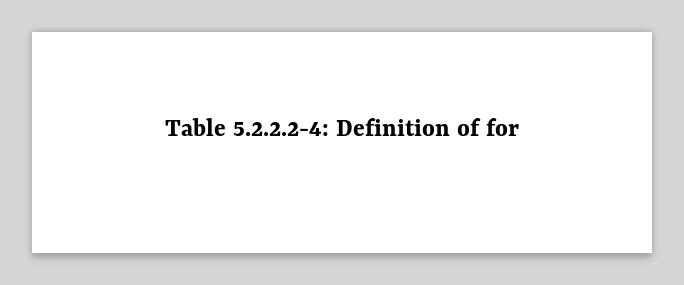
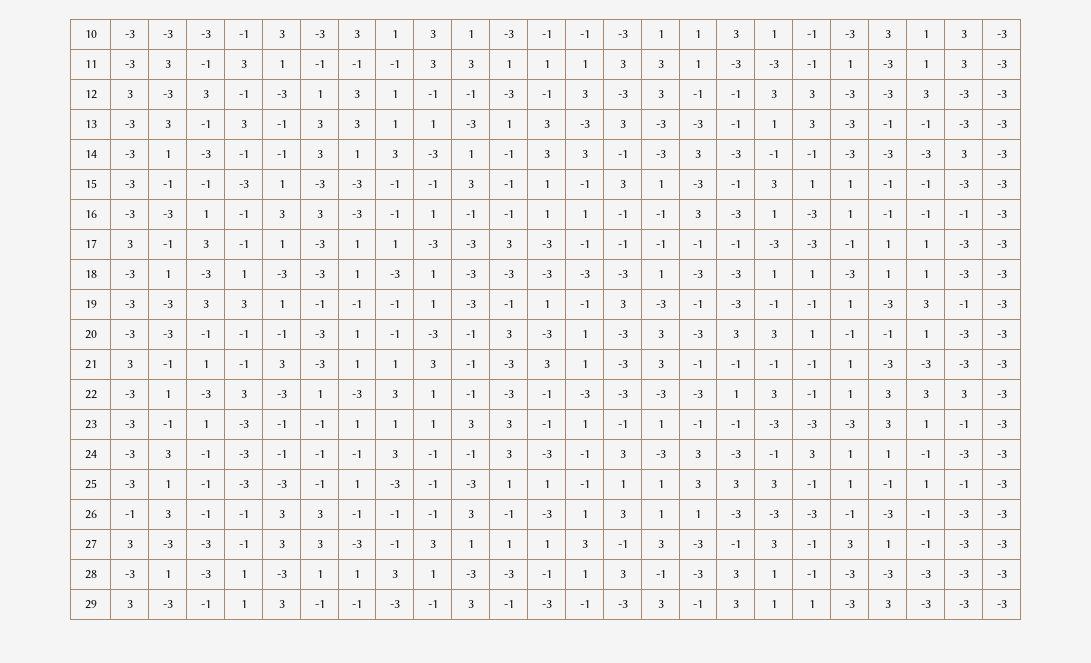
[164,118,520,136] Table 5.2.2.2-4: Definition of for -> [84,30,97,38] [124,30,135,38] [162,30,173,38] [200,30,211,38] [238,30,249,38] [278,30,285,38] [314,30,325,38] [354,30,360,38] [391,30,398,38] [429,30,436,38] [467,30,474,38] [503,30,514,38] [541,30,552,38] [579,30,590,38] [617,30,628,38] [657,30,664,38] [695,30,701,38] [732,30,739,38] [770,30,777,38] [806,30,817,38] [844,30,855,38] [884,30,891,38] [922,30,929,38] [960,30,967,38] [996,30,1007,38] [84,60,97,68] [124,60,135,68] [164,60,171,68] [200,60,211,68] [240,60,247,68] [278,60,285,68] [314,60,325,68] [352,60,362,68] [389,60,400,68] [429,60,436,68] [467,60,474,68] [505,60,512,68] [543,60,550,68] [581,60,588,68] [619,60,626,68] [657,60,664,68] [695,60,701,68] [730,60,741,68] [768,60,779,68] [806,60,817,68] [846,60,853,68] [882,60,893,68] [922,60,929,68] [960,60,967,68] [996,60,1007,68] [84,90,97,99] [126,90,133,98] [162,90,173,98] [202,90,209,98] [238,90,249,98] [276,90,287,98] [316,90,323,98] [354,90,360,98] [391,90,398,98] [427,90,438,98] [465,90,476,98] [503,90,514,98] [541,90,552,98] [581,90,588,98] [617,90,628,98] [657,90,664,98] [693,90,703,98] [730,90,741,98] [770,90,777,98] [808,90,815,98] [844,90,855,98] [882,90,893,98] [922,90,929,98] [958,90,969,98] [996,90,1007,98] [84,120,97,128] [124,120,135,128] [164,120,171,128] [200,120,211,128] [240,120,247,128] [276,120,287,128] [316,120,323,128] [354,120,360,128] [391,120,398,128] [429,120,436,128] [465,120,476,128] [505,120,512,128] [543,120,550,128] [579,120,590,128] [619,120,626,128] [655,120,666,128] [693,120,703,128] [730,120,741,128] [770,120,777,128] [808,120,815,128] [844,120,855,128] [882,120,893,128] [920,120,931,128] [958,120,969,128] [996,120,1007,128] [84,150,97,158] [124,150,135,158] [164,150,171,158] [200,150,211,158] [238,150,249,158] [276,150,287,158] [316,150,323,158] [354,150,360,158] [391,150,398,158] [427,150,438,158] [467,150,474,158] [503,150,514,158] [543,150,550,158] [581,150,588,158] [617,150,628,158] [655,150,666,158] [695,150,701,158] [730,150,741,158] [768,150,779,158] [806,150,817,158] [844,150,855,158] [882,150,893,158] [920,150,931,158] [960,150,967,158] [996,150,1007,158] [84,179,97,188] [124,180,135,188] [162,180,173,188] [200,180,211,188] [238,180,249,188] [278,180,285,188] [314,180,325,188] [352,180,362,188] [389,180,400,188] [427,180,438,188] [467,180,474,188] [503,180,514,188] [543,180,550,188] [579,180,590,188] [619,180,626,188] [657,180,664,188] [693,180,703,188] [730,180,741,188] [770,180,777,188] [808,180,815,188] [846,180,853,188] [882,180,893,188] [920,180,931,188] [958,180,969,188] [996,180,1007,188] [84,210,97,218] [124,210,135,218] [162,210,173,218] [202,210,209,218] [238,210,249,218] [278,210,285,218] [316,210,323,218] [352,210,362,218] [389,210,400,218] [429,210,436,218] [465,210,476,218] [503,210,514,218] [543,210,550,218] [581,210,588,218] [617,210,628,218] [655,210,666,218] [695,210,701,218] [730,210,741,218] [770,210,777,218] [806,210,817,218] [846,210,853,218] [882,210,893,218] [920,210,931,218] [958,210,969,218] [996,210,1007,218] [84,239,97,248] [126,240,133,248] [162,240,173,248] [202,240,209,248] [238,240,249,248] [278,240,285,248] [314,240,325,248] [354,240,360,248] [391,240,398,248] [427,240,438,248] [465,240,476,248] [505,240,512,248] [541,240,552,248] [579,240,590,248] [617,240,628,248] [655,240,666,248] [693,240,703,248] [730,240,741,248] [768,240,779,248] [806,240,817,248] [844,240,855,248] [884,240,891,248] [922,240,929,248] [958,240,969,248] [996,240,1007,248] [84,270,97,278] [124,270,135,278] [164,270,171,278] [200,270,211,278] [240,270,247,278] [276,270,287,278] [314,270,325,278] [354,270,360,278] [389,270,400,278] [429,270,436,278] [465,270,476,278] [503,270,514,278] [541,270,552,278] [579,270,590,278] [617,270,628,278] [657,270,664,278] [693,270,703,278] [730,270,741,278] [770,270,777,278] [808,270,815,278] [844,270,855,278] [884,270,891,278] [922,270,929,278] [958,270,969,278] [996,270,1007,278] [84,300,97,308] [124,300,135,308] [162,300,173,308] [202,300,209,308] [240,300,247,308] [278,300,285,308] [314,300,325,308] [352,300,362,308] [389,300,400,308] [429,300,436,308] [465,300,476,308] [503,300,514,308] [543,300,550,308] [579,300,590,308] [619,300,626,308] [655,300,666,308] [693,300,703,308] [730,300,741,308] [768,300,779,308] [806,300,817,308] [846,300,853,308] [882,300,893,308] [922,300,929,308] [958,300,969,308] [996,300,1007,308] [84,330,97,339] [124,330,135,338] [162,330,173,338] [200,330,211,338] [238,330,249,338] [276,330,287,338] [314,330,325,338] [354,330,360,338] [389,330,400,338] [427,330,438,338] [465,330,476,338] [505,330,512,338] [541,330,552,338] [581,330,588,338] [617,330,628,338] [657,330,664,338] [693,330,703,338] [732,330,739,338] [770,330,777,338] [808,330,815,338] [844,330,855,338] [882,330,893,338] [922,330,929,338] [958,330,969,338] [996,330,1007,338] [84,360,97,369] [126,360,133,368] [162,360,173,368] [202,360,209,368] [238,360,249,368] [278,360,285,368] [314,360,325,368] [354,360,360,368] [391,360,398,368] [429,360,436,368] [465,360,476,368] [503,360,514,368] [543,360,550,368] [581,360,588,368] [617,360,628,368] [657,360,664,368] [693,360,703,368] [730,360,741,368] [768,360,779,368] [806,360,817,368] [846,360,853,368] [882,360,893,368] [920,360,931,368] [958,360,969,368] [996,360,1007,368] [84,390,97,399] [124,390,135,398] [164,390,171,398] [200,390,211,398] [240,390,247,398] [276,390,287,398] [316,390,323,398] [352,390,362,398] [391,390,398,398] [429,390,436,398] [465,390,476,398] [503,390,514,398] [541,390,552,398] [579,390,590,398] [617,390,628,398] [655,390,666,398] [693,390,703,398] [732,390,739,398] [770,390,777,398] [806,390,817,398] [846,390,853,398] [884,390,891,398] [922,390,929,398] [960,390,967,398] [996,390,1007,398] [84,420,97,429] [124,420,135,428] [162,420,173,428] [202,420,209,428] [238,420,249,428] [276,420,287,428] [314,420,325,428] [354,420,360,428] [391,420,398,428] [429,420,436,428] [467,420,474,428] [505,420,512,428] [541,420,552,428] [581,420,588,428] [617,420,628,428] [657,420,664,428] [693,420,703,428] [730,420,741,428] [768,420,779,428] [806,420,817,428] [844,420,855,428] [884,420,891,428] [922,420,929,428] [958,420,969,428] [996,420,1007,428] [84,450,97,459] [124,450,135,458] [164,450,171,458] [200,450,211,458] [238,450,249,458] [276,450,287,458] [314,450,325,458] [352,450,362,458] [391,450,398,458] [427,450,438,458] [465,450,476,458] [505,450,512,458] [541,450,552,458] [579,450,590,458] [619,450,626,458] [655,450,666,458] [695,450,701,458] [730,450,741,458] [768,450,779,458] [808,450,815,458] [846,450,853,458] [884,450,891,458] [920,450,931,458] [958,450,969,458] [996,450,1007,458] [84,479,97,489] [124,480,135,488] [164,480,171,488] [200,480,211,488] [238,480,249,488] [276,480,287,488] [314,480,325,488] [354,480,360,488] [389,480,400,488] [427,480,438,488] [465,480,476,488] [505,480,512,488] [543,480,550,488] [579,480,590,488] [619,480,626,488] [657,480,664,488] [695,480,701,488] [732,480,739,488] [770,480,777,488] [806,480,817,488] [846,480,853,488] [882,480,893,488] [922,480,929,488] [958,480,969,488] [996,480,1007,488] [84,510,97,519] [124,510,135,518] [164,510,171,518] [200,510,211,518] [238,510,249,518] [278,510,285,518] [316,510,323,518] [352,510,362,518] [389,510,400,518] [427,510,438,518] [467,510,474,518] [503,510,514,518] [541,510,552,518] [581,510,588,518] [619,510,626,518] [657,510,664,518] [695,510,701,518] [730,510,741,518] [768,510,779,518] [806,510,817,518] [844,510,855,518] [882,510,893,518] [920,510,931,518] [958,510,969,518] [996,510,1007,518] [84,539,97,549] [126,540,133,548] [162,540,173,548] [200,540,211,548] [238,540,249,548] [278,540,285,548] [316,540,323,548] [352,540,362,548] [389,540,400,548] [429,540,436,548] [467,540,474,548] [505,540,512,548] [543,540,550,548] [581,540,588,548] [617,540,628,548] [657,540,664,548] [693,540,703,548] [730,540,741,548] [770,540,777,548] [806,540,817,548] [846,540,853,548] [884,540,891,548] [920,540,931,548] [958,540,969,548] [996,540,1007,548] [84,570,97,579] [124,570,135,578] [164,570,171,578] [200,570,211,578] [240,570,247,578] [276,570,287,578] [316,570,323,578] [354,570,360,578] [391,570,398,578] [429,570,436,578] [465,570,476,578] [503,570,514,578] [541,570,552,578] [581,570,588,578] [619,570,626,578] [655,570,666,578] [693,570,703,578] [732,570,739,578] [770,570,777,578] [806,570,817,578] [844,570,855,578] [882,570,893,578] [920,570,931,578] [958,570,969,578] [996,570,1007,578] [84,600,97,609] [126,600,133,608] [162,600,173,608] [200,600,211,608] [240,600,247,608] [278,600,285,608] [314,600,325,608] [352,600,362,608] [389,600,400,608] [427,600,438,608] [467,600,474,608] [503,600,514,608] [541,600,552,608] [579,600,590,608] [617,600,628,608] [657,600,664,608] [693,600,703,608] [732,600,739,608] [770,600,777,608] [808,600,815,608] [844,600,855,608] [884,600,891,608] [920,600,931,608] [958,600,969,608] [996,600,1007,608] 10 | -3 | -3 | -3 | -1 | 3 | -3 | 3 | 1 | 3 | 1 | -3 | -1 | -1 | -3 | 1 | 1 | 3 | 1 | -1 | -3 | 3 | 1 | 3 | -3 // 11 | -3 | 3 | -1 | 3 | 1 | -1 | -1 | -1 | 3 | 3 | 1 | 1 | 1 | 3 | 3 | 1 | -3 | -3 | -1 | 1 | -3 | 1 | 3 | -3 // 12 | 3 | -3 | 3 | -1 | -3 | 1 | 3 | 1 | -1 | -1 | -3 | -1 | 3 | -3 | 3 | -1 | -1 | 3 | 3 | -3 | -3 | 3 | -3 | -3 // 13 | -3 | 3 | -1 | 3 | -1 | 3 | 3 | 1 | 1 | -3 | 1 | 3 | -3 | 3 | -3 | -3 | -1 | 1 | 3 | -3 | -1 | -1 | -3 | -3 // 14 | -3 | 1 | -3 | -1 | -1 | 3 | 1 | 3 | -3 | 1 | -1 | 3 | 3 | -1 | -3 | 3 | -3 | -1 | -1 | -3 | -3 | -3 | 3 | -3 // 15 | -3 | -1 | -1 | -3 | 1 | -3 | -3 | -1 | -1 | 3 | -1 | 1 | -1 | 3 | 1 | -3 | -1 | 3 | 1 | 1 | -1 | -1 | -3 | -3 // 16 | -3 | -3 | 1 | -1 | 3 | 3 | -3 | -1 | 1 | -1 | -1 | 1 | 1 | -1 | -1 | 3 | -3 | 1 | -3 | 1 | -1 | -1 | -1 | -3 // 17 | 3 | -1 | 3 | -1 | 1 | -3 | 1 | 1 | -3 | -3 | 3 | -3 | -1 | -1 | -1 | -1 | -1 | -3 | -3 | -1 | 1 | 1 | -3 | -3 // 18 | -3 | 1 | -3 | 1 | -3 | -3 | 1 | -3 | 1 | -3 | -3 | -3 | -3 | -3 | 1 | -3 | -3 | 1 | 1 | -3 | 1 | 1 | -3 | -3 // 19 | -3 | -3 | 3 | 3 | 1 | -1 | -1 | -1 | 1 | -3 | -1 | 1 | -1 | 3 | -3 | -1 | -3 | -1 | -1 | 1 | -3 | 3 | -1 | -3 // 20 | -3 | -3 | -1 | -1 | -1 | -3 | 1 | -1 | -3 | -1 | 3 | -3 | 1 | -3 | 3 | -3 | 3 | 3 | 1 | -1 | -1 | 1 | -3 | -3 // 21 | 3 | -1 | 1 | -1 | 3 | -3 | 1 | 1 | 3 | -1 | -3 | 3 | 1 | -3 | 3 | -1 | -1 | -1 | -1 | 1 | -3 | -3 | -3 | -3 // 22 | -3 | 1 | -3 | 3 | -3 | 1 | -3 | 3 | 1 | -1 | -3 | -1 | -3 | -3 | -3 | -3 | 1 | 3 | -1 | 1 | 3 | 3 | 3 | -3 // 23 | -3 | -1 | 1 | -3 | -1 | -1 | 1 | 1 | 1 | 3 | 3 | -1 | 1 | -1 | 1 | -1 | -1 | -3 | -3 | -3 | 3 | 1 | -1 | -3 // 24 | -3 | 3 | -1 | -3 | -1 | -1 | -1 | 3 | -1 | -1 | 3 | -3 | -1 | 3 | -3 | 3 | -3 | -1 | 3 | 1 | 1 | -1 | -3 | -3 // 25 | -3 | 1 | -1 | -3 | -3 | -1 | 1 | -3 | -1 | -3 | 1 | 1 | -1 | 1 | 1 | 3 | 3 | 3 | -1 | 1 | -1 | 1 | -1 | -3 // 26 | -1 | 3 | -1 | -1 | 3 | 3 | -1 | -1 | -1 | 3 | -1 | -3 | 1 | 3 | 1 | 1 | -3 | -3 | -3 | -1 | -3 | -1 | -3 | -3 // 27 | 3 | -3 | -3 | -1 | 3 | 3 | -3 | -1 | 3 | 1 | 1 | 1 | 3 | -1 | 3 | -3 | -1 | 3 | -1 | 3 | 1 | -1 | -3 | -3 // 28 | -3 | 1 | -3 | 1 | -3 | 1 | 1 | 3 | 1 | -3 | -3 | -1 | 1 | 3 | -1 | -3 | 3 | 1 | -1 | -3 | -3 | -3 | -3 | -3 // 29 | 3 | -3 | -1 | 1 | 3 | -1 | -1 | -3 | -1 | 3 | -1 | -3 | -1 | -3 | 3 | -1 | 3 | 1 | 1 | -3 | 3 | -3 | -3 | -3

